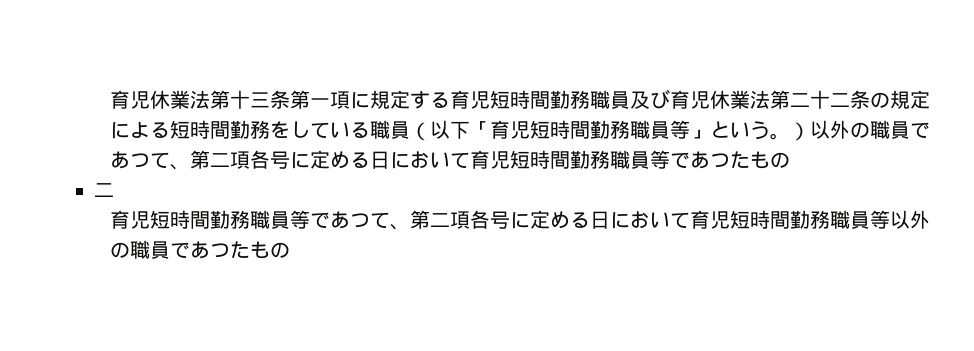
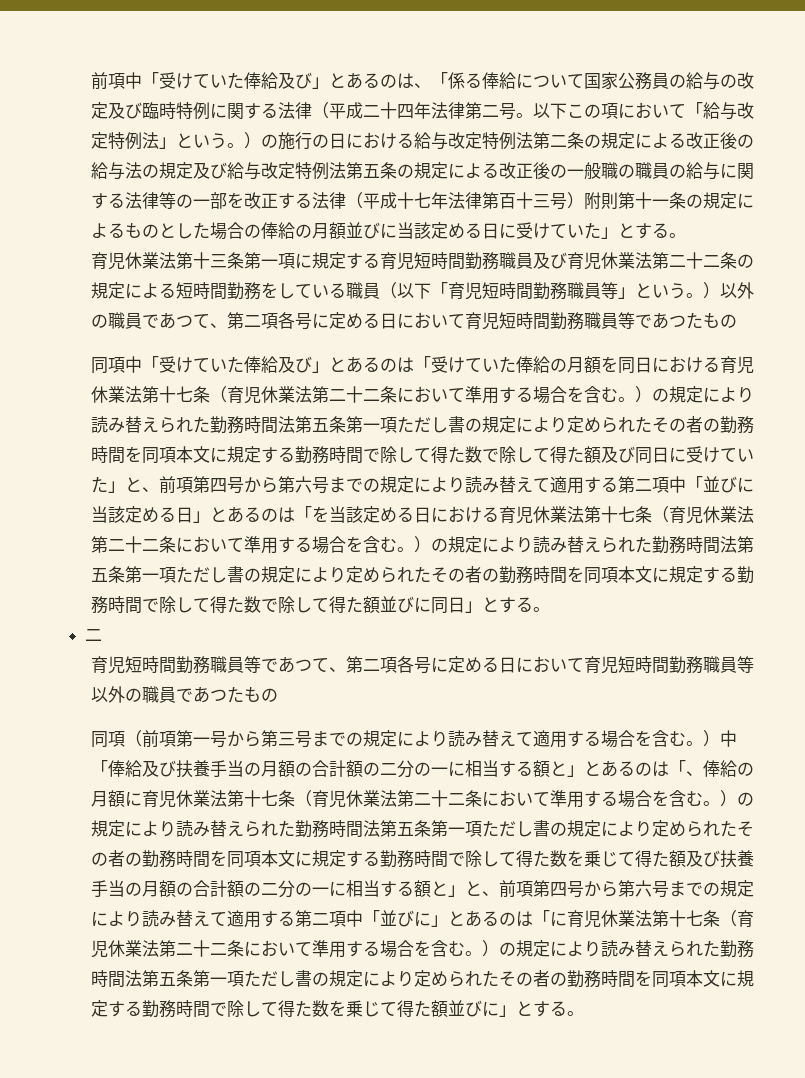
(110, 99) none -> [90,72,754,90] [90,102,754,120] [90,132,754,150] [90,162,754,180] [90,192,754,210] [90,222,686,240] 前項中「受けていた俸給及び」とあるのは、「係る俸給について国家公務員の給与の改定及び臨時特例に関する法律（平成二十四年法律第二号。以下この項において「給与改定特例法」という。）の施行の日における給与改定特例法第二条の規定による改正後の給与法の規定及び給与改定特例法第五条の規定による改正後の一般職の職員の給与に関する法律等の一部を改正する法律（平成十七年法律第百十三号）附則第十一条の規定によるものとした場合の俸給の月額並びに当該定める日に受けていた」とする。 //
(791, 160) none -> [90,356,754,374] [90,386,754,404] [90,416,754,434] [90,446,754,464] [90,476,754,494] [90,506,754,524] [90,536,754,554] [90,566,754,584] [90,596,550,614] // 同項中「受けていた俸給及び」とあるのは「受けていた俸給の月額を同日における育児休業法第十七条（育児休業法第二十二条において準用する場合を含む。）の規定により読み替えられた勤務時間法第五条第一項ただし書の規定により定められたその者の勤務時間を同項本文に規定する勤務時間で除して得た数で除して得た額及び同日に受けていた」と、前項第四号から第六号までの規定により読み替えて適用する第二項中「並びに当該定める日」とあるのは「を当該定める日における育児休業法第十七条（育児休業法第二十二条において準用する場合を含む。）の規定により読み替えられた勤務時間法第五条第一項ただし書の規定により定められたその者の勤務時間を同項本文に規定する勤務時間で除して得た数で除して得た額並びに同日」とする。
(291, 250) none -> [90,730,737,748] [90,760,754,778] [90,790,754,808] [90,820,754,838] [90,850,754,868] [90,880,754,898] [90,910,754,928] [90,940,754,958] [90,970,754,988] [90,1000,584,1018] // 同項（前項第一号から第三号までの規定により読み替えて適用する場合を含む。）中「俸給及び扶養手当の月額の合計額の二分の一に相当する額と」とあるのは「、俸給の月額に育児休業法第十七条（育児休業法第二十二条において準用する場合を含む。）の規定により読み替えられた勤務時間法第五条第一項ただし書の規定により定められたその者の勤務時間を同項本文に規定する勤務時間で除して得た数を乗じて得た額及び扶養手当の月額の合計額の二分の一に相当する額と」と、前項第四号から第六号までの規定により読み替えて適用する第二項中「並びに」とあるのは「に育児休業法第十七条（育児休業法第二十二条において準用する場合を含む。）の規定により読み替えられた勤務時間法第五条第一項ただし書の規定により定められたその者の勤務時間を同項本文に規定する勤務時間で除して得た数を乗じて得た額並びに」とする。

